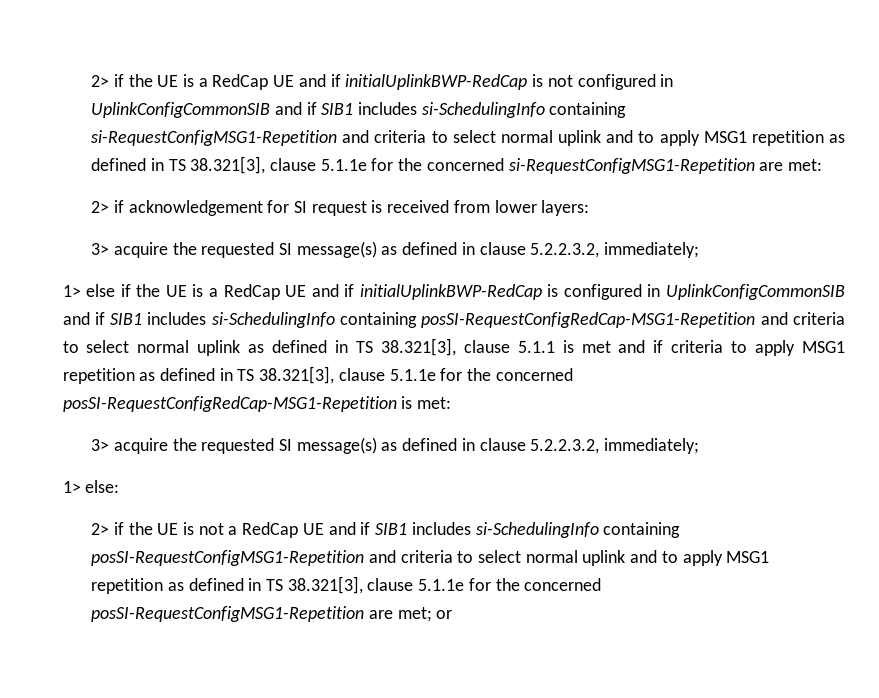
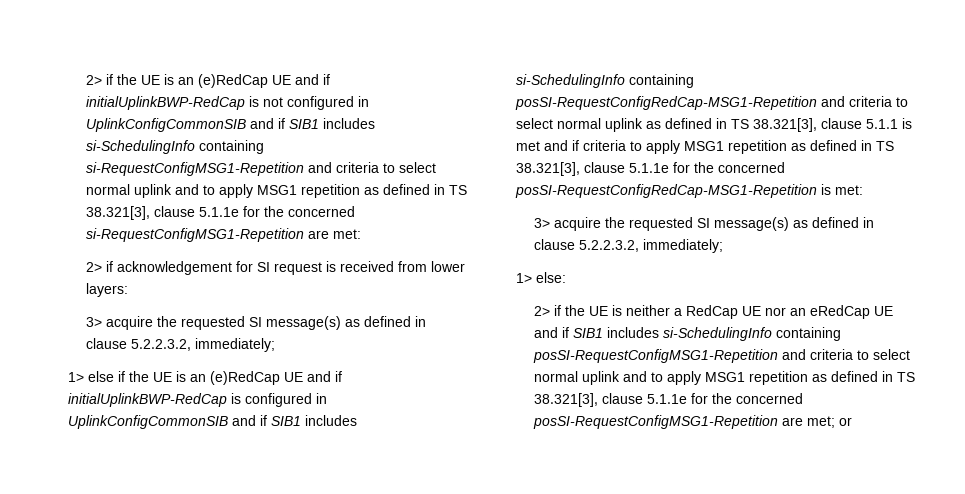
[91,74,269,90] 2> if the UE is a RedCap -> [86,74,269,88] 2> if the UE is an (e)RedCap
[208,284,280,300] a RedCap -> [189,371,280,385] an (e)RedCap
[198,522,324,538] not a RedCap UE -> [626,305,894,319] neither a RedCap UE nor an eRedCap UE

